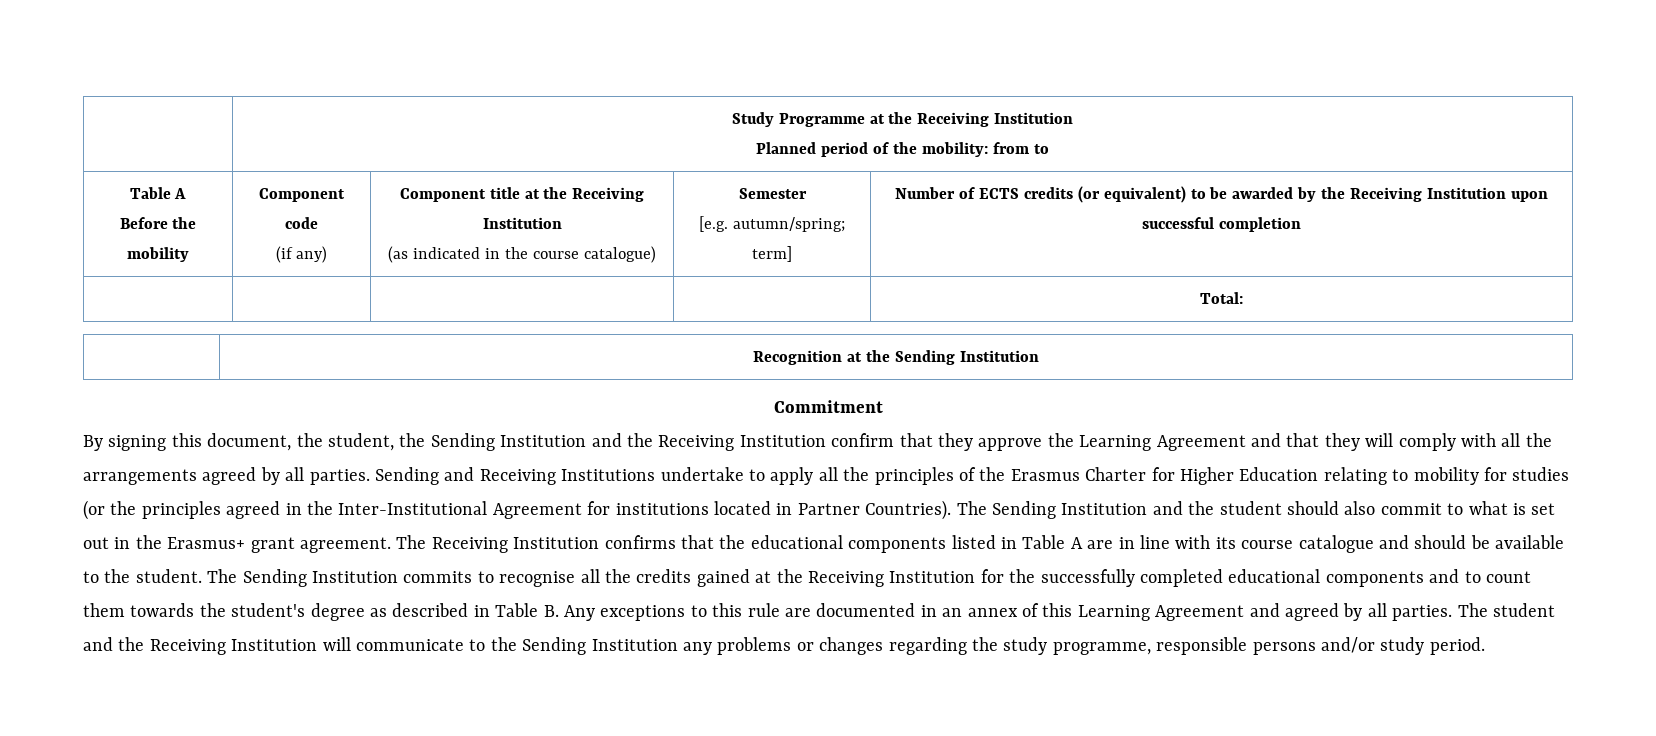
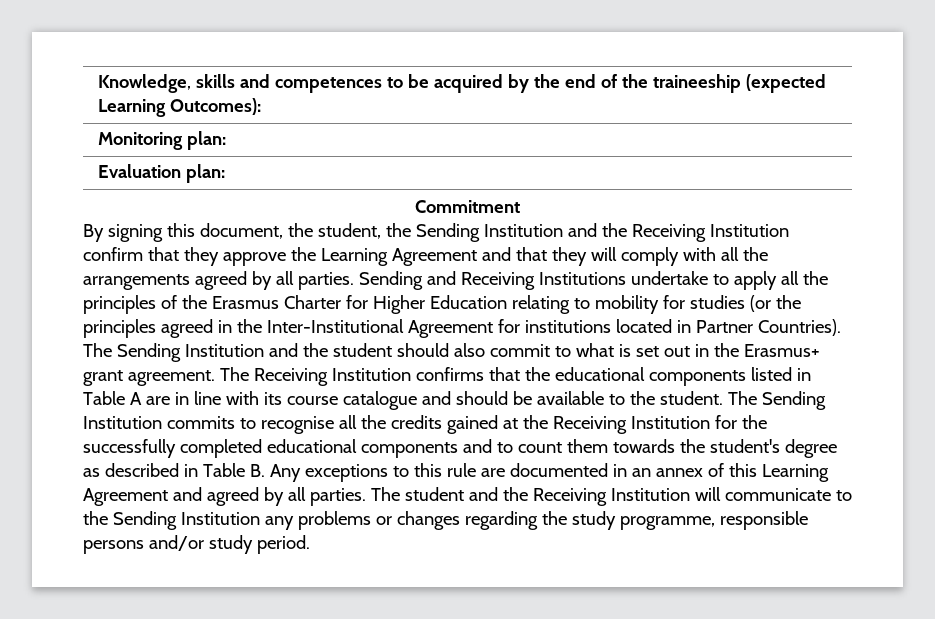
[731,112,1074,127] [756,142,1049,157] [129,187,187,199] [119,217,197,229] [127,247,189,262] [259,188,345,202] [285,217,318,229] [275,246,328,263] [399,187,645,202] [482,217,562,229] [388,246,656,263] [738,188,807,199] [699,216,845,232] [752,246,792,262] [895,186,1548,203] [1142,217,1301,232] [1200,292,1243,304] [753,350,1039,365] | Study Programme at the Receiving Institution // Planned period of the mobility: from to // Table A // Before the mobility | Component code // (if any) | Component title at the Receiving Institution // (as indicated in the course catalogue) | Semester // [e.g. autumn/spring; term] | Number of ECTS credits (or equivalent) to be awarded by the Receiving Institution upon successful completion // | | | | Total: // | Recognition at the Sending Institution -> [97,74,826,93] [97,98,261,117] [97,131,226,150] [97,164,225,183] Knowledge, skills and competences to be acquired by the end of the traineeship (expected Learning Outcomes): // Monitoring plan: // Evaluation plan:

